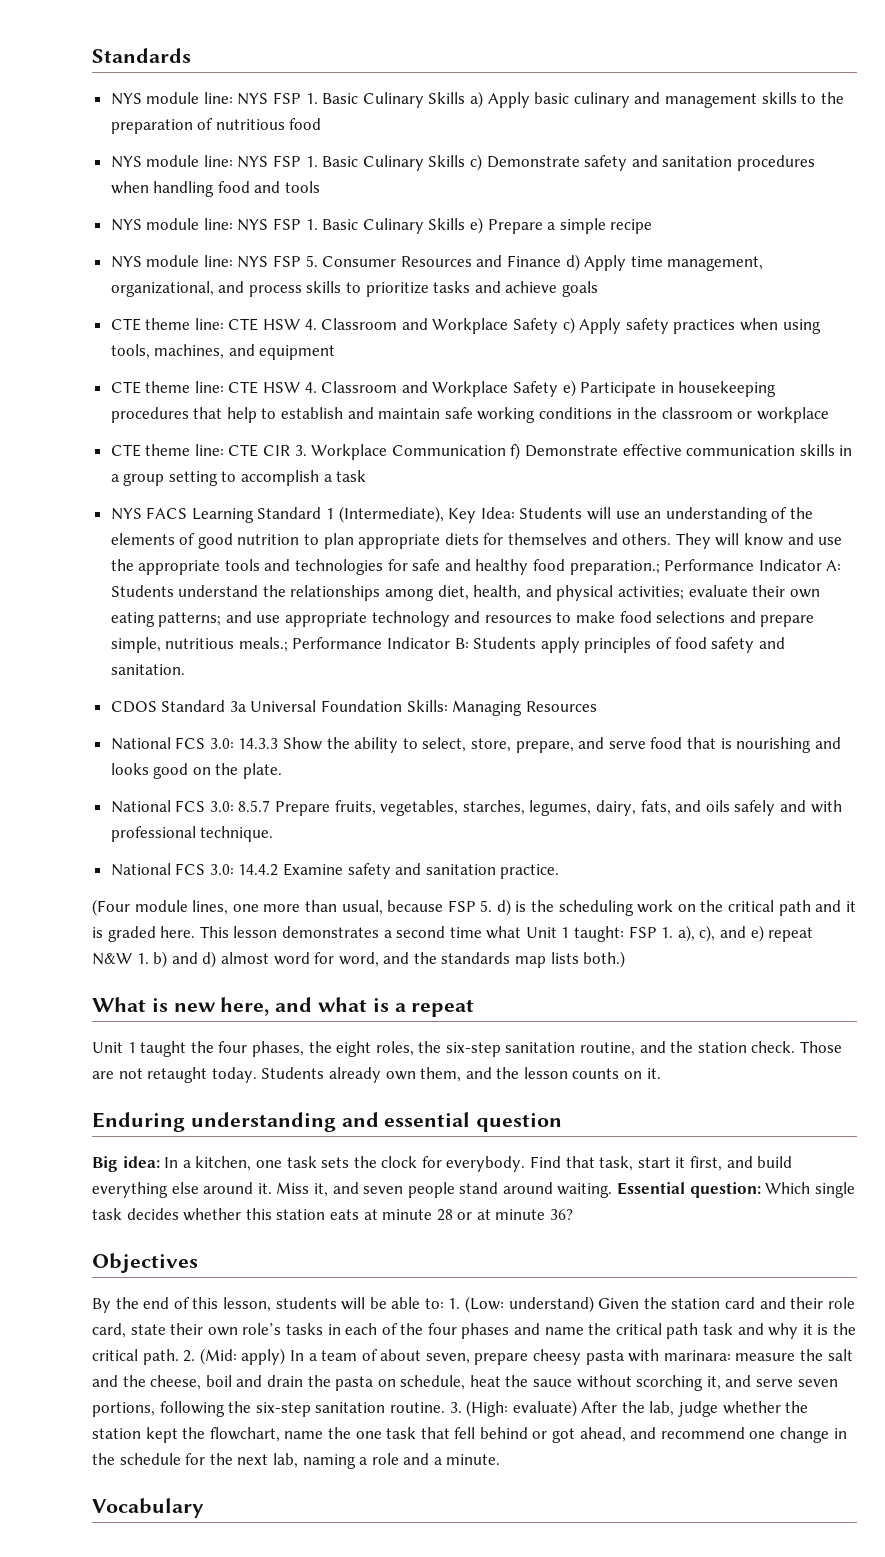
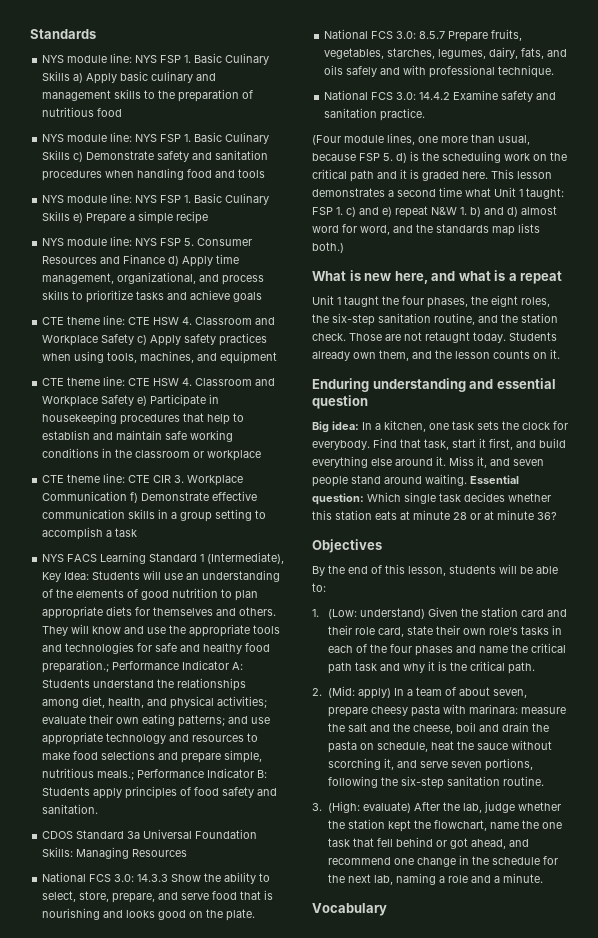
[677,925,716,942] a), c), -> [346,207,356,217] c)
(444, 1303) none -> (326, 587) //
(179, 1357) none -> (535, 668) //
(445, 1407) none -> (544, 781) //

